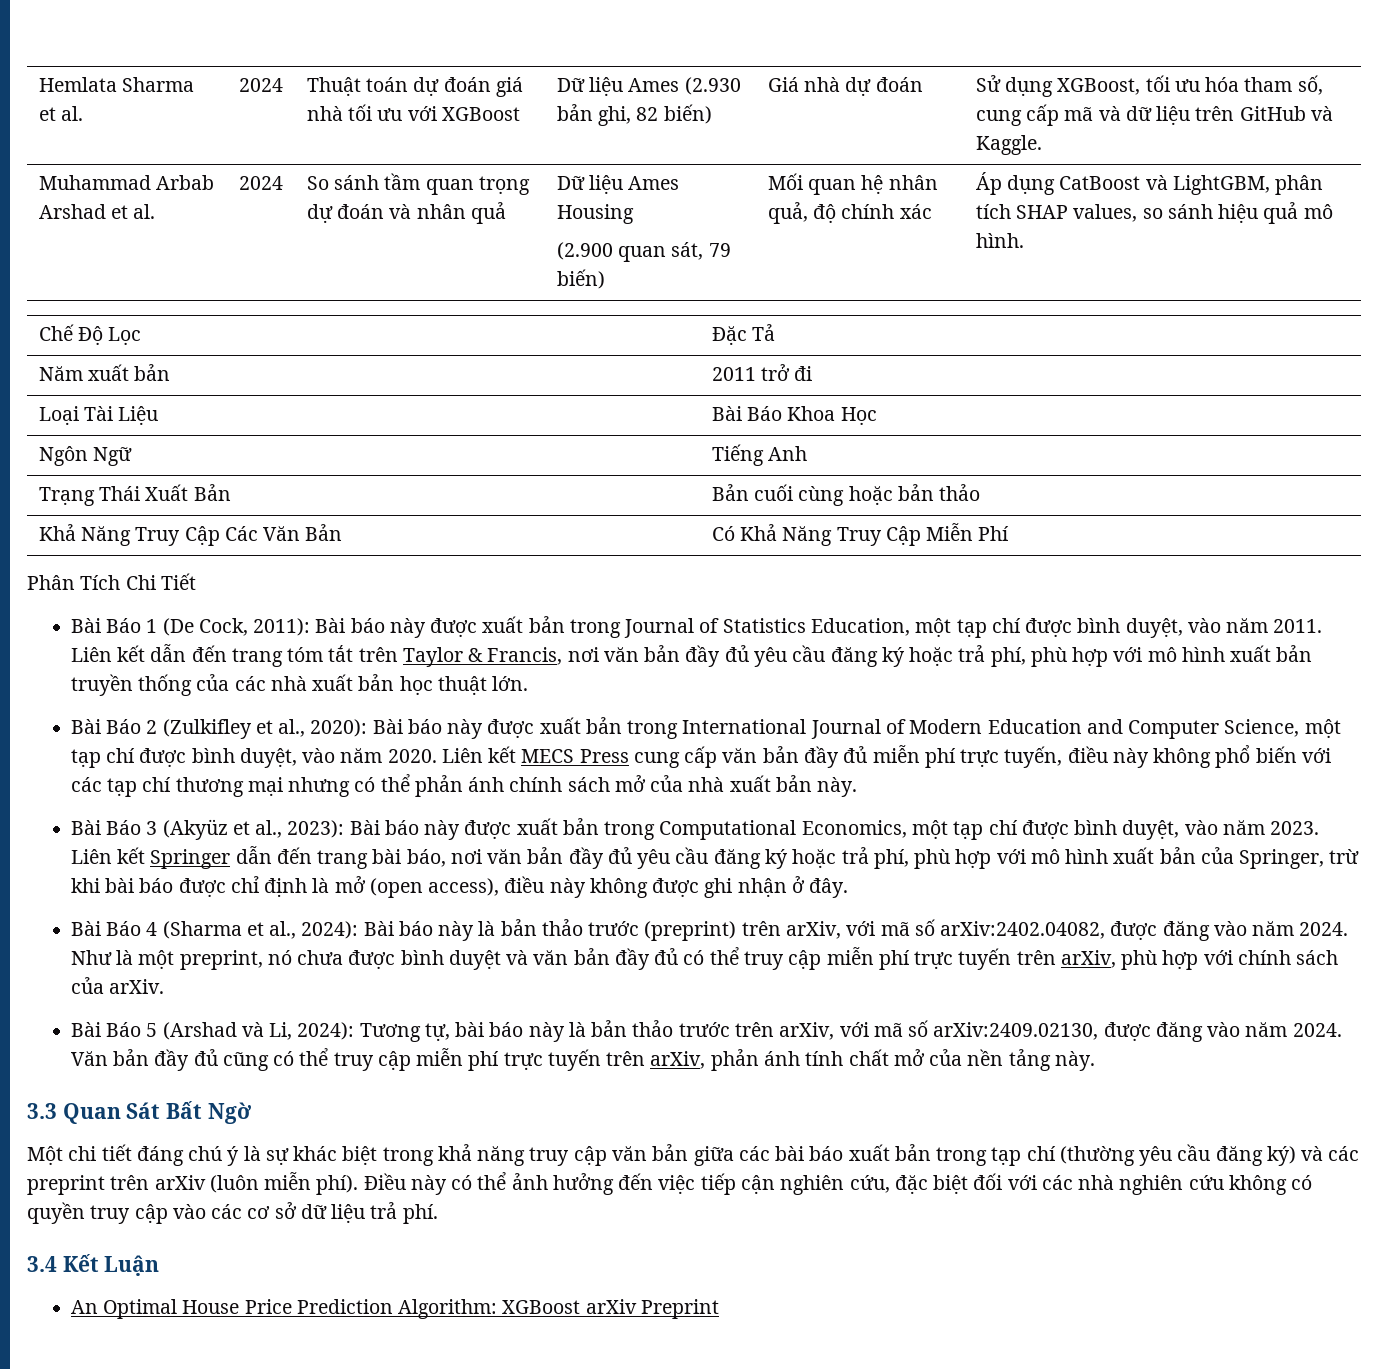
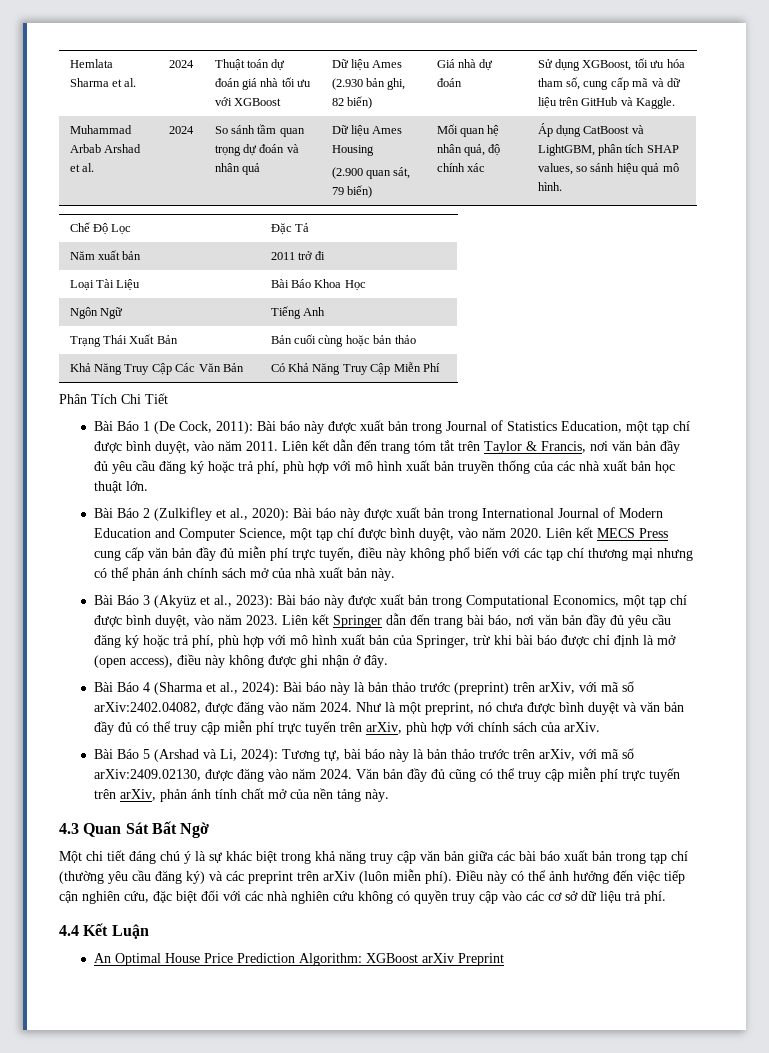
[27,1103,57,1119] 3.3 -> [59,823,79,834] 4.3
[27,1256,57,1272] 3.4 -> [59,925,79,936] 4.4

